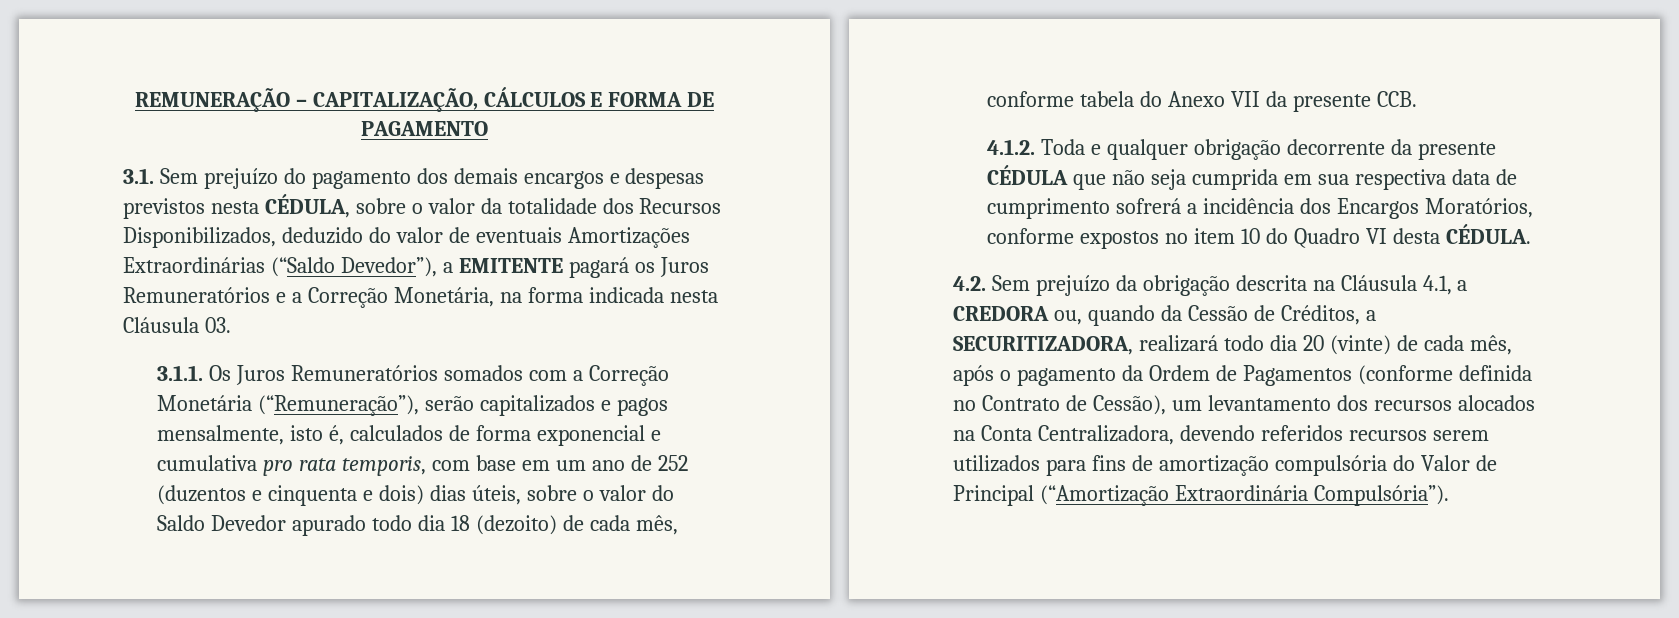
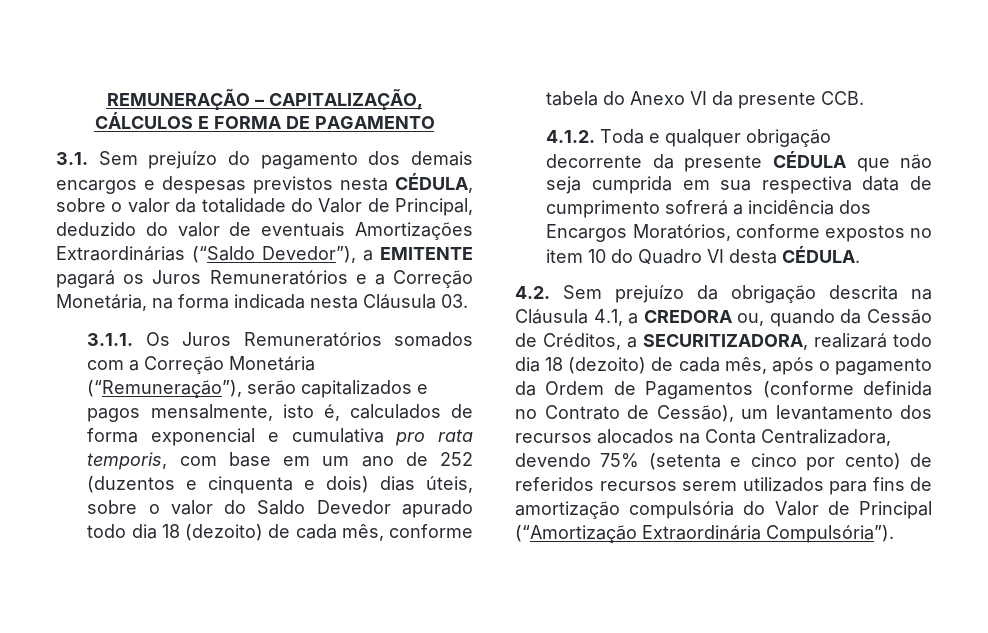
[602,198,722,214] [123,227,276,248] dos Recursos Disponibilizados, -> [290,198,473,216] do Valor de Principal,
[1231,91,1261,107] VII -> [690,91,708,105] VI
[1302,335,1391,355] 20 (vinte) -> [545,357,647,374] 18 (dezoito)
(1255, 433) none -> [600,453,932,471] 75% (setenta e cinco por cento) de

